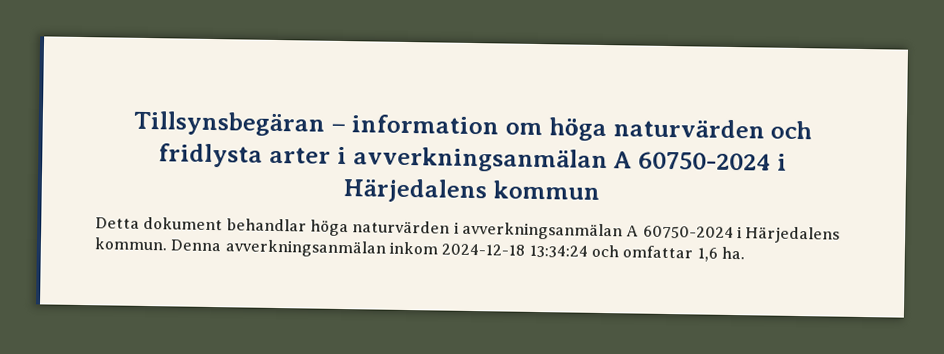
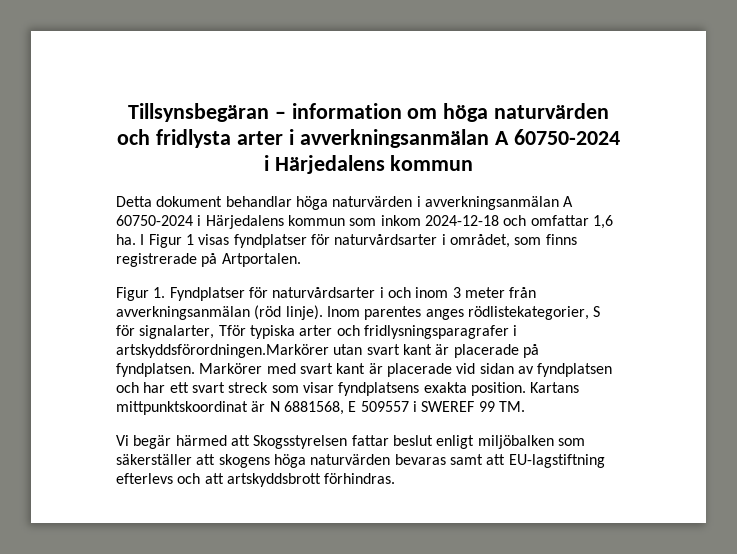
[94,237,386,258] kommun. Denna avverkningsanmälan -> [287,215,377,226] kommun som
[528,244,588,258] 13:34:24 -> (499, 220) none
(745, 253) none -> [140,234,577,248] [116,253,301,267] [116,287,537,301] [116,305,601,320] [116,325,518,339] [116,344,539,358] [116,363,613,377] [116,382,580,396] [116,401,525,415] [116,435,585,449] [116,454,605,468] [116,473,396,487] I Figur 1 visas fyndplatser för naturvårdsarter i området, som finns registrerade på Artportalen. // Figur 1. Fyndplatser för naturvårdsarter i och inom 3 meter från avverkningsanmälan (röd linje). Inom parentes anges rödlistekategorier, S för signalarter, Tför typiska arter och fridlysningsparagrafer i artskyddsförordningen.Markörer utan svart kant är placerade på fyndplatsen. Markörer med svart kant är placerade vid sidan av fyndplatsen och har ett svart streck som visar fyndplatsens exakta position. Kartans mittpunktskoordinat är N 6881568, E 509557 i SWEREF 99 TM. // Vi begär härmed att Skogsstyrelsen fattar beslut enligt miljöbalken som säkerställer att skogens höga naturvärden bevaras samt att EU-lagstiftning efterlevs och att artskyddsbrott förhindras.

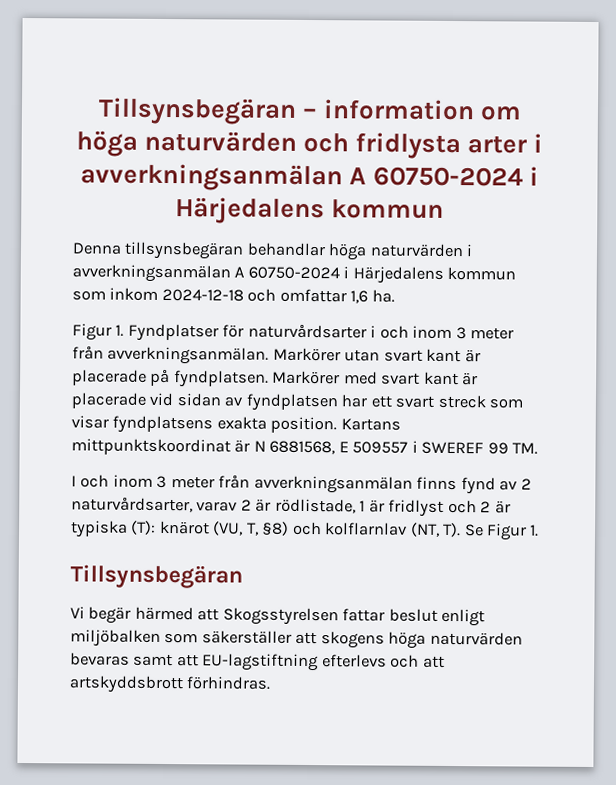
[116,196,223,207] Detta dokument -> [72,241,245,260] Denna tillsynsbegäran
[140,234,577,248] [116,253,301,267] I Figur 1 visas fyndplatser för naturvårdsarter i området, som finns registrerade på Artportalen. -> (395, 296) none
[116,305,601,320] [116,325,518,339] [116,344,329,358] avverkningsanmälan (röd linje). Inom parentes anges rödlistekategorier, S för signalarter, Tför typiska arter och fridlysningsparagrafer i artskyddsförordningen.Markörer -> [107,346,341,365] avverkningsanmälan. Markörer
[116,382,139,393] och -> (338, 402) none
(525, 406) none -> [71,474,532,495] [71,496,511,517] [70,520,540,541] [70,564,243,589] // I och inom 3 meter från avverkningsanmälan finns fynd av 2 naturvårdsarter, varav 2 är rödlistade, 1 är fridlyst och 2 är typiska (T): knärot (VU, T, §8) och kolflarnlav (NT, T). Se Figur 1. // Tillsynsbegäran

